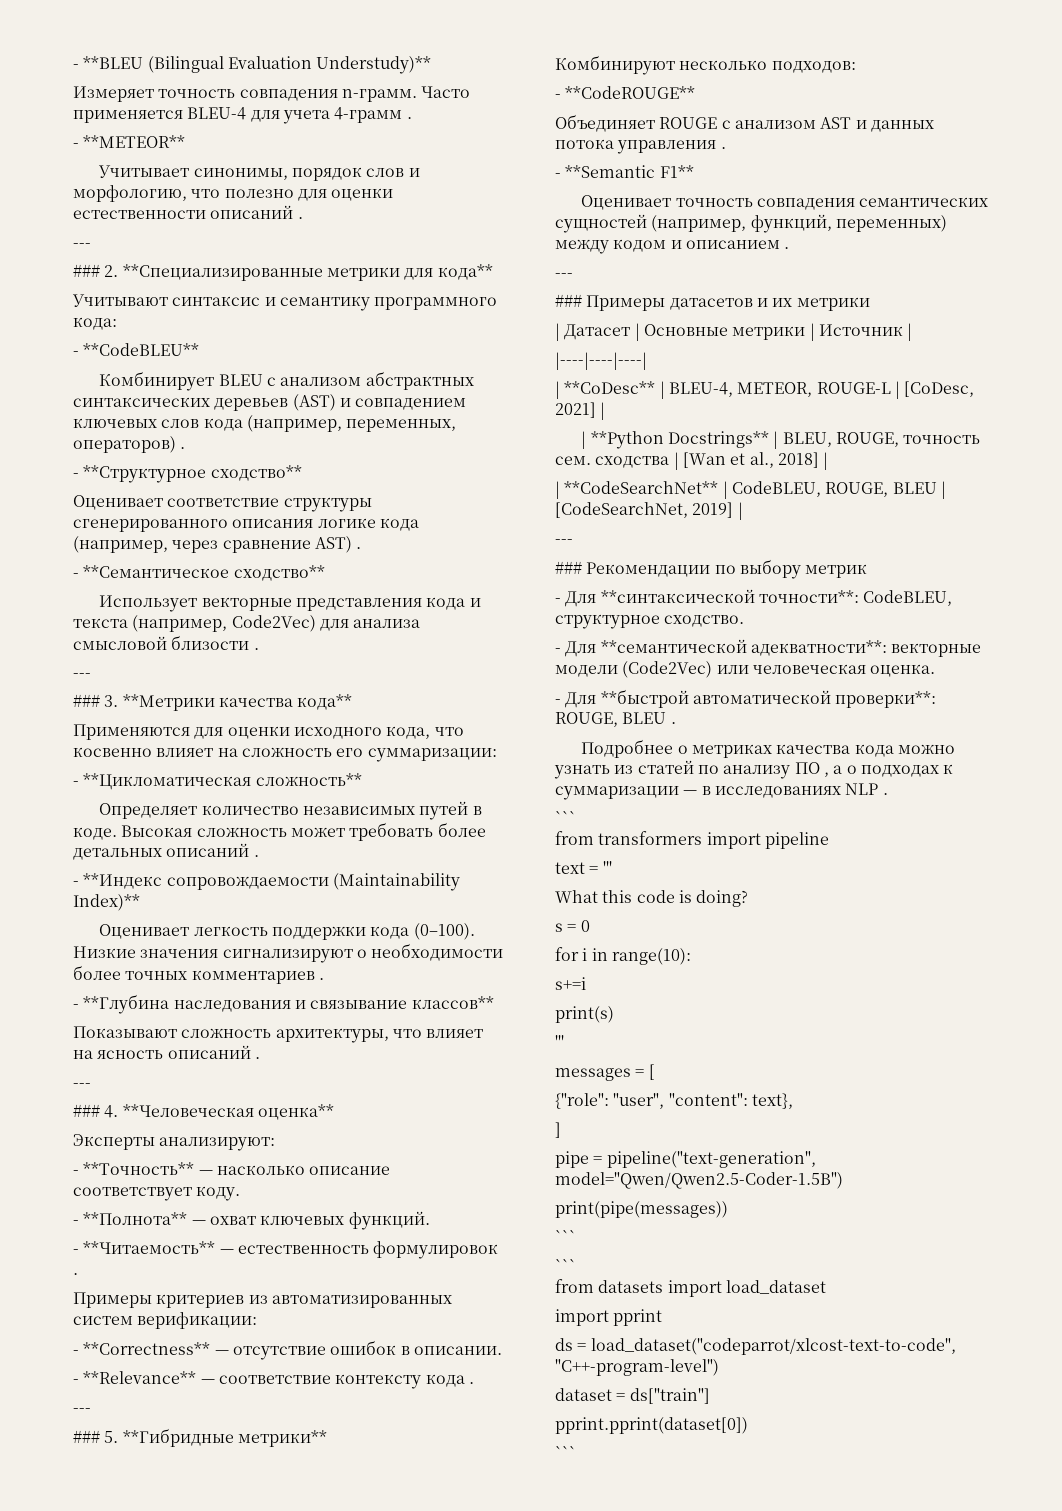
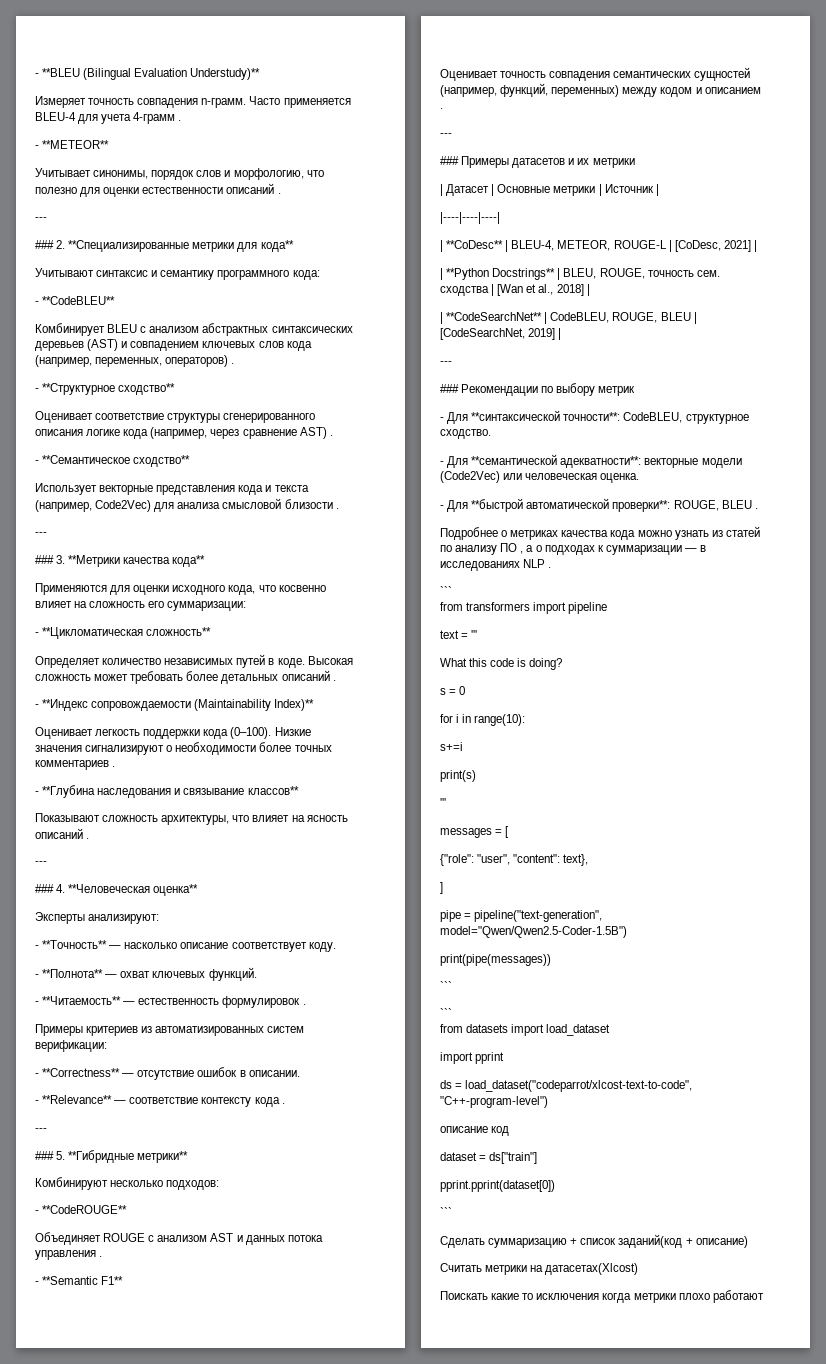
(719, 1367) none -> [440,1126,510,1136] // описание код
(576, 1452) none -> [440,1234,748,1248] [440,1263,639,1275] [440,1290,764,1303] // Сделать суммаризацию + список заданий(код + описание) // Считать метрики на датасетах(Xlcost) // Поискать какие то исключения когда метрики плохо работают

